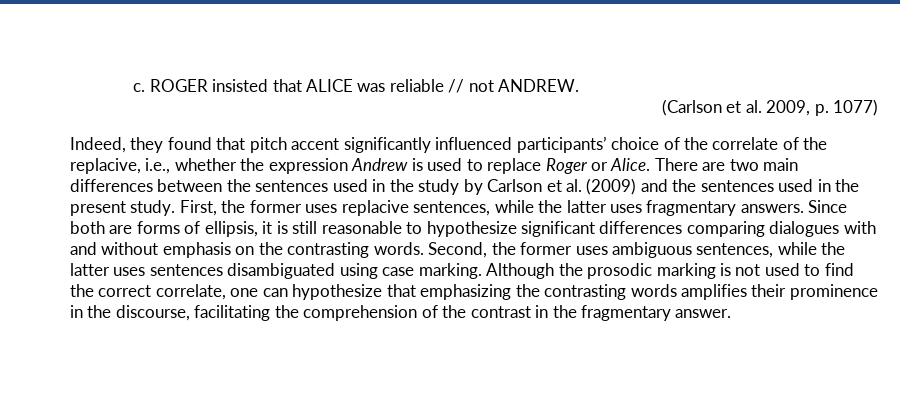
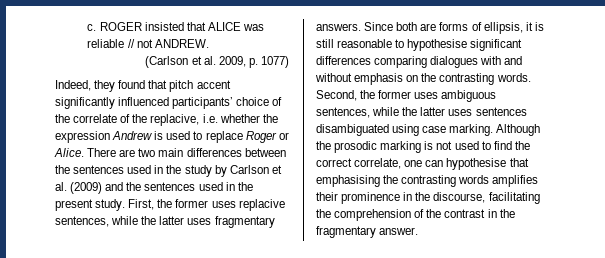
[145,158,171,174] i.e., -> [202,114,218,123] i.e.
[426,221,517,237] hypothesize -> [407,39,468,51] hypothesise
[292,284,512,300] hypothesize that emphasizing -> [446,158,529,170] [316,175,380,187] hypothesise that emphasising

